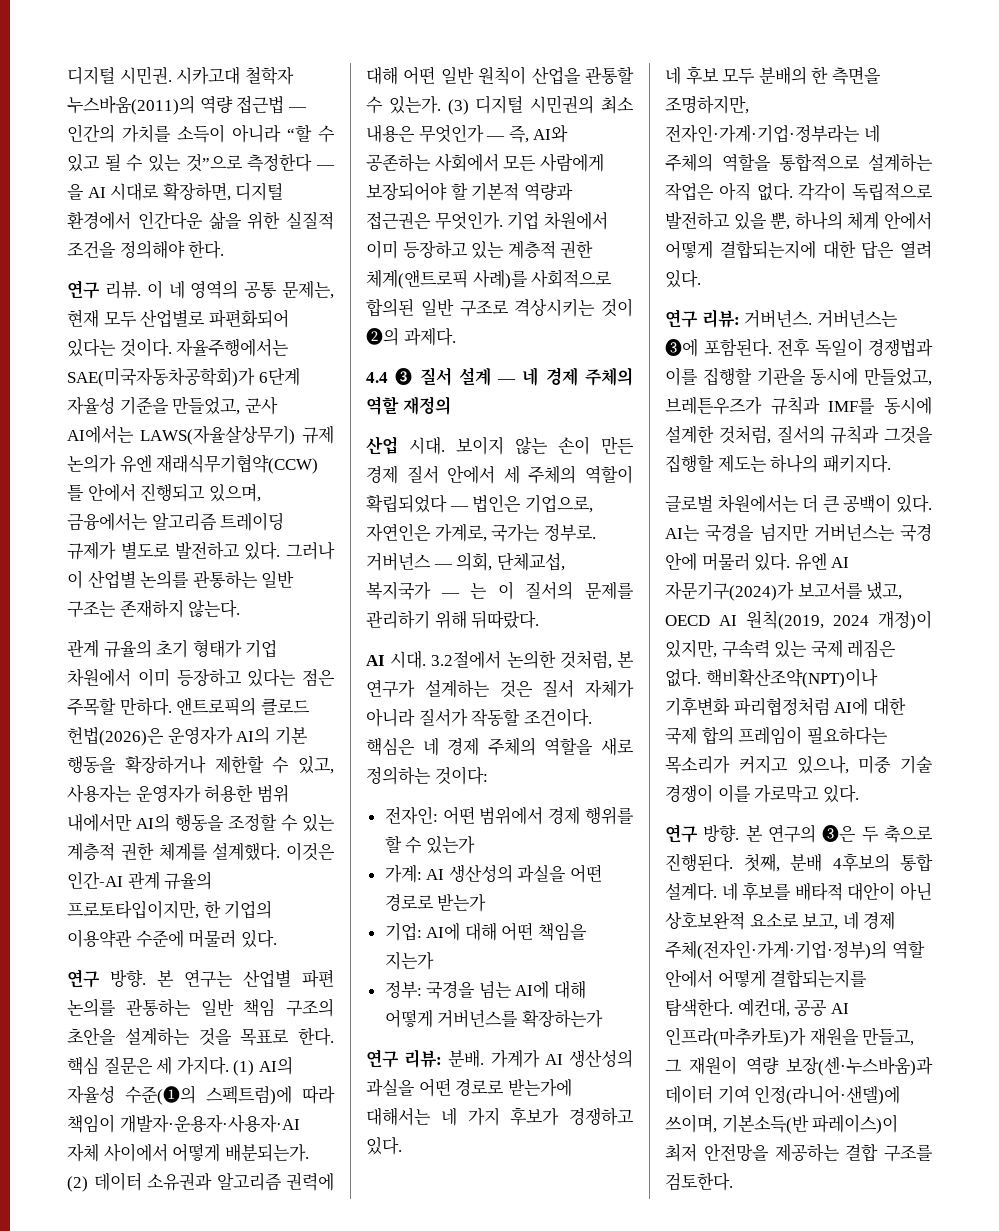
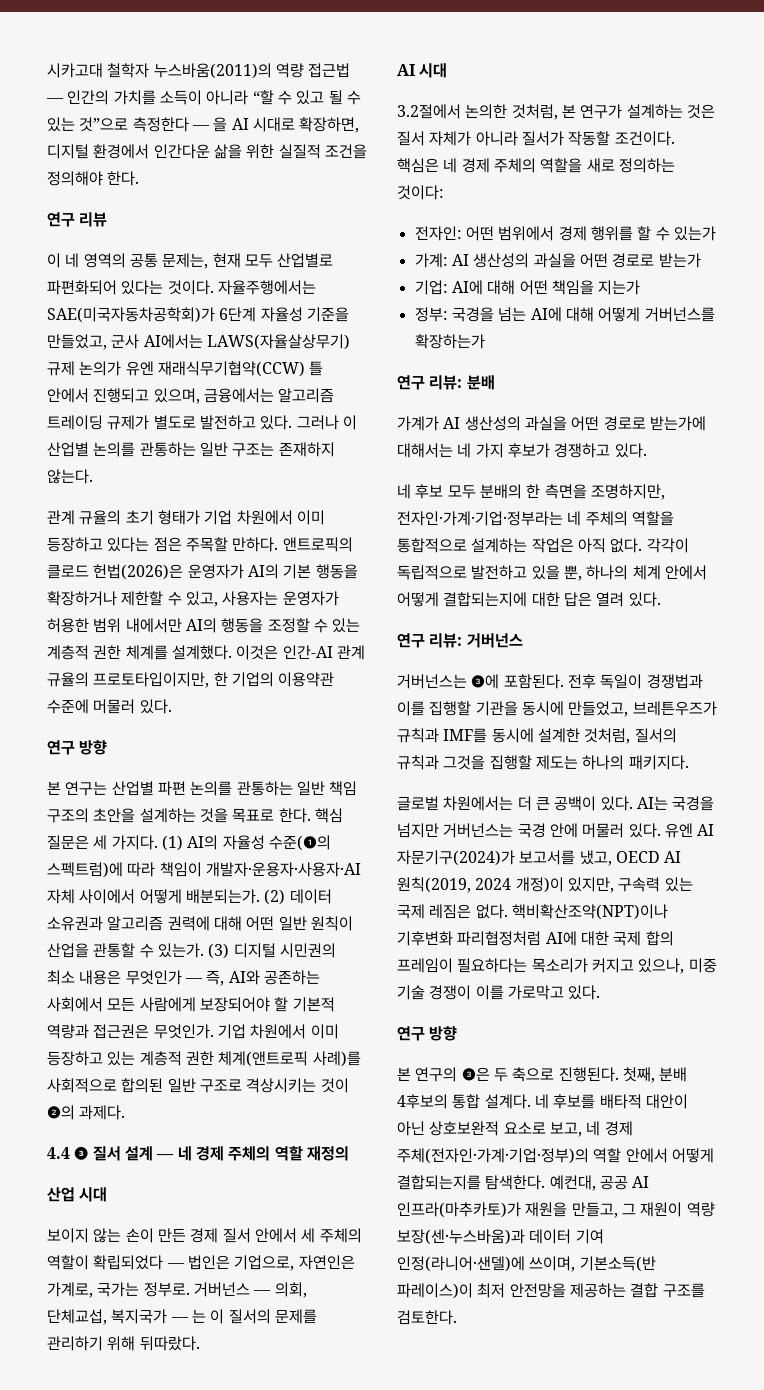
[67,66,172,85] 디지털 시민권. -> (47, 70) none
[104,281,141,299] 리뷰. -> [79,212,108,227] 리뷰 //
[110,969,146,988] 방향. -> [79,740,108,755] 방향 //
[409,437,445,455] 시대. -> [79,1187,108,1202] 시대 //
[390,651,427,669] 시대. -> [419,63,448,78] 시대 //
[448,1050,485,1068] 분배. -> [466,375,495,390] 분배 //
[744,309,813,328] 거버넌스. -> [466,633,523,648] 거버넌스 //
[703,824,740,843] 방향. -> [429,1026,458,1041] 방향 //

